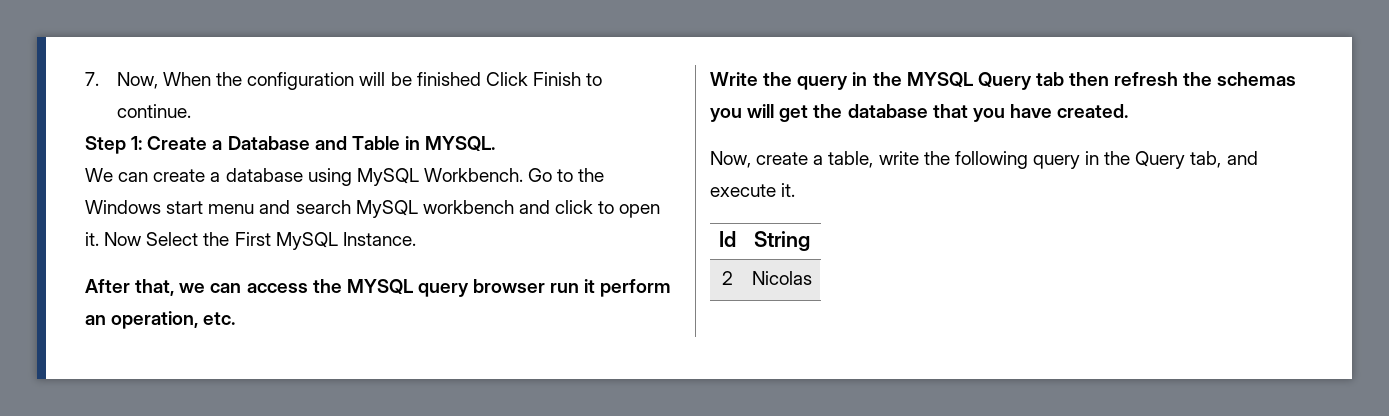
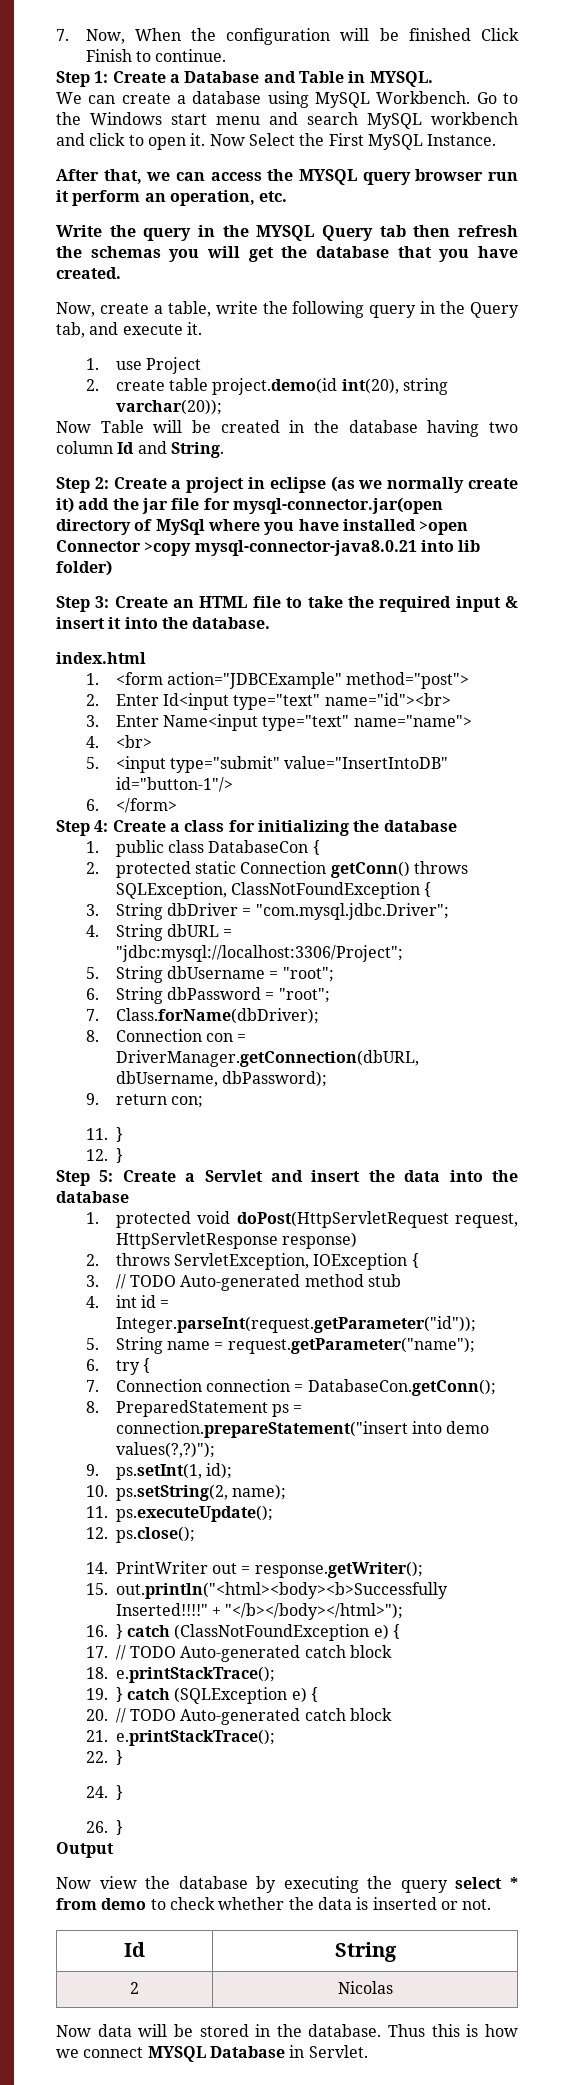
[718,231,736,247] [754,231,810,251] [721,271,733,285] [752,271,812,285] // Id | String // 2 | Nicolas -> [85,357,201,374] [85,378,448,395] [115,399,222,415] [56,420,518,437] [56,441,224,458] [56,476,519,493] [56,497,443,514] [56,519,469,535] [56,540,481,556] [56,560,112,576] [56,596,519,612] [56,617,271,629] [56,652,146,664] [85,672,470,689] [85,693,451,710] [85,714,472,731] [85,735,152,748] [85,756,449,773] [115,777,233,792] [85,798,177,813] [56,820,457,836] [85,840,320,857] [85,861,468,878] [115,882,432,899] [85,903,449,920] [85,924,233,941] [115,945,403,962] [85,966,334,983] [85,987,330,1004] [85,1008,319,1024] [85,1029,247,1042] [115,1050,419,1067] [115,1071,327,1087] [85,1093,203,1108] [85,1127,123,1142] [85,1148,123,1163] [56,1170,518,1186] [56,1191,129,1203] [85,1211,518,1228] [115,1232,357,1249] [85,1253,419,1270] [85,1274,401,1291] [85,1295,170,1308] [115,1316,476,1333] [85,1337,475,1354] [85,1358,150,1375] [85,1379,496,1396] [85,1400,303,1417] [115,1421,490,1438] [115,1442,215,1458] [85,1463,232,1480] [85,1484,287,1501] [85,1505,273,1522] [85,1526,195,1543] [85,1561,423,1578] [85,1582,448,1599] [115,1603,404,1620] [85,1624,401,1641] [85,1645,393,1662] [85,1666,275,1683] [85,1687,319,1704] [85,1708,393,1725] [85,1729,275,1746] [85,1750,123,1765] [85,1785,123,1800] [85,1820,123,1835] [56,1842,114,1858] [56,1876,518,1893] [56,1897,492,1910] [124,1942,145,1957] [334,1942,397,1962] [130,1982,139,1994] [337,1981,393,1994] [56,2024,518,2037] [56,2045,368,2062] // 1. use Project // 2. create table project.demo(id int(20), string varchar(20)); // Now Table will be created in the database having two column Id and String. // Step 2: Create a project in eclipse (as we normally create it) add the jar file for mysql-connector.jar(open directory of MySql where you have installed >open Connector >copy mysql-connector-java8.0.21 into lib folder) // Step 3: Create an HTML file to take the required input & insert it into the database. // index.html // 1. <form action="JDBCExample" method="post"> // 2. Enter Id<input type="text" name="id"><br> // 3. Enter Name<input type="text" name="name"> // 4. <br> // 5. <input type="submit" value="InsertIntoDB" id="button-1"/> // 6. </form> // Step 4: Create a class for initializing the database // 1. public class DatabaseCon { // 2. protected static Connection getConn() throws SQLException, ClassNotFoundException { // 3. String dbDriver = "com.mysql.jdbc.Driver"; // 4. String dbURL = "jdbc:mysql://localhost:3306/Project"; // 5. String dbUsername = "root"; // 6. String dbPassword = "root"; // 7. Class.forName(dbDriver); // 8. Connection con = DriverManager.getConnection(dbURL, dbUsername, dbPassword); // 9. return con; // 11. } // 12. } // Step 5: Create a Servlet and insert the data into the database // 1. protected void doPost(HttpServletRequest request, HttpServletResponse response) // 2. throws ServletException, IOException { // 3. // TODO Auto-generated method stub // 4. int id = Integer.parseInt(request.getParameter("id")); // 5. String name = request.getParameter("name"); // 6. try { // 7. Connection connection = DatabaseCon.getConn(); // 8. PreparedStatement ps = connection.prepareStatement("insert into demo values(?,?)"); // 9. ps.setInt(1, id); // 10. ps.setString(2, name); // 11. ps.executeUpdate(); // 12. ps.close(); // 14. PrintWriter out = response.getWriter(); // 15. out.println("<html><body><b>Successfully Inserted!!!!" + "</b></body></html>"); // 16. } catch (ClassNotFoundException e) { // 17. // TODO Auto-generated catch block // 18. e.printStackTrace(); // 19. } catch (SQLException e) { // 20. // TODO Auto-generated catch block // 21. e.printStackTrace(); // 22. } // 24. } // 26. } // Output // Now view the database by executing the query select * from demo to check whether the data is inserted or not. // Id | String // 2 | Nicolas // Now data will be stored in the database. Thus this is how we connect MYSQL Database in Servlet.

